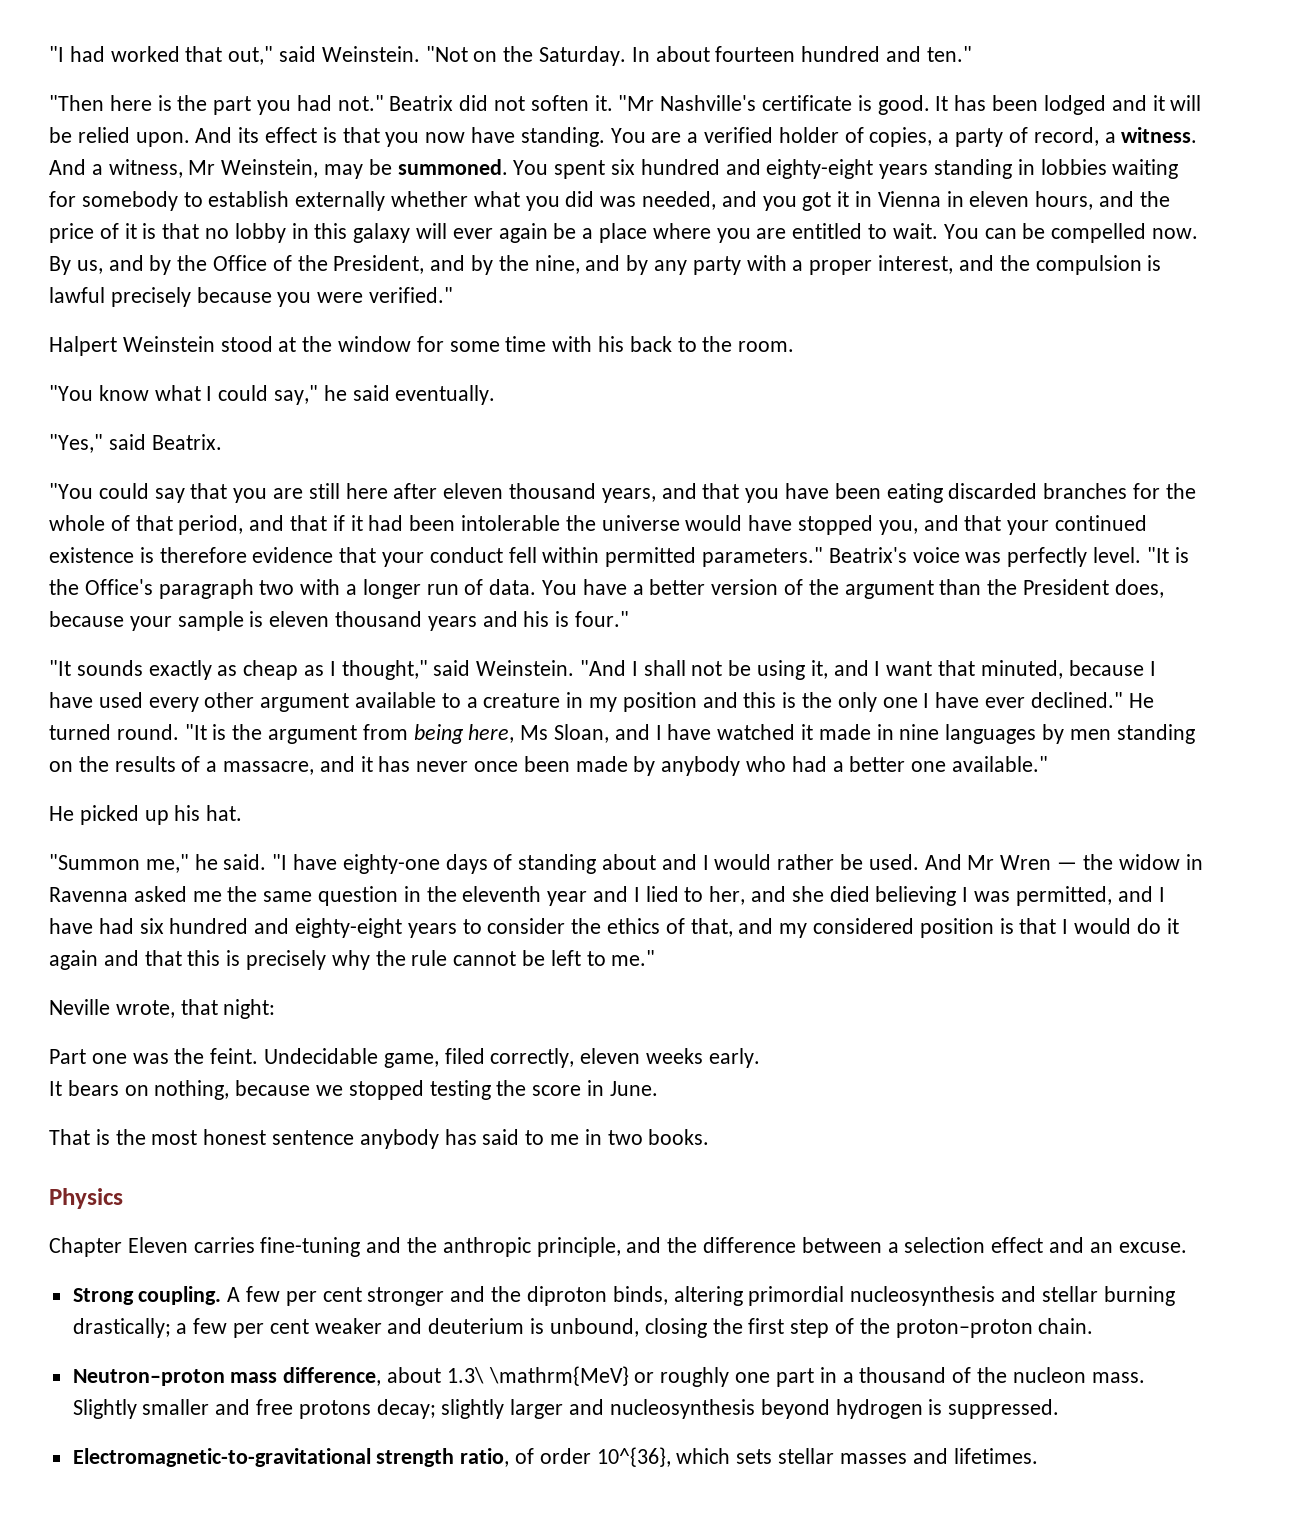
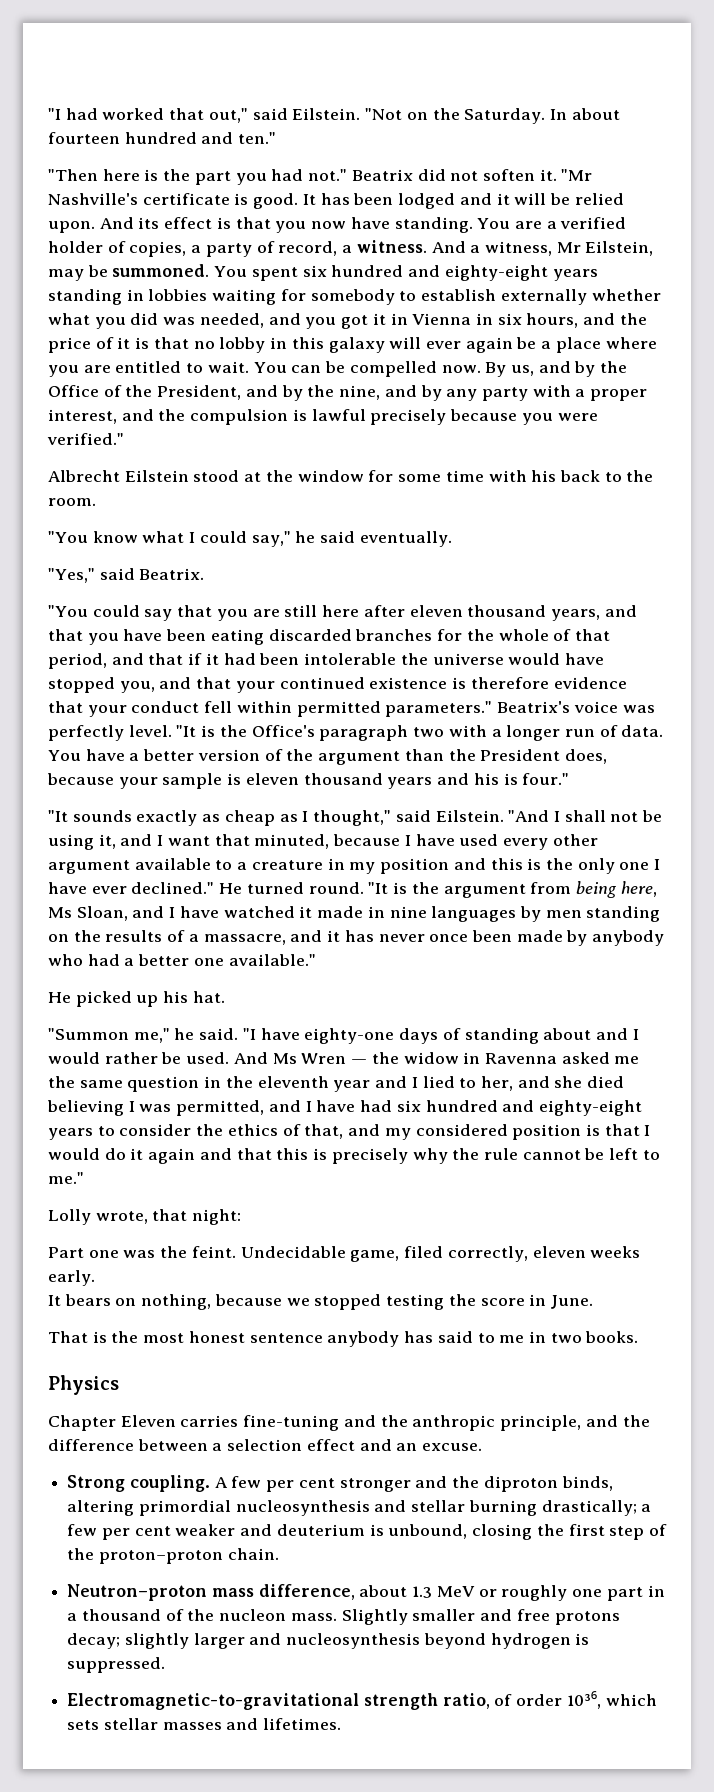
[321,46,420,62] Weinstein. -> [292,108,361,120] Eilstein.
[221,159,319,178] Weinstein, -> [585,241,654,256] Eilstein,
[969,191,1030,207] eleven -> [497,313,522,325] six
[49,336,215,356] Halpert Weinstein -> [48,470,189,482] Albrecht Eilstein
[476,660,575,676] Weinstein. -> [435,810,504,822] Eilstein.
[967,855,995,870] Mr -> [272,1053,297,1064] Ms
[49,999,110,1015] Neville -> [48,1209,91,1225] Lolly
[446,1366,629,1386] 1.3\ \mathrm{MeV} -> [412,1586,475,1598] 1.3 MeV
[596,1447,671,1467] 10^{36}, -> [566,1691,601,1709] 10³⁶,

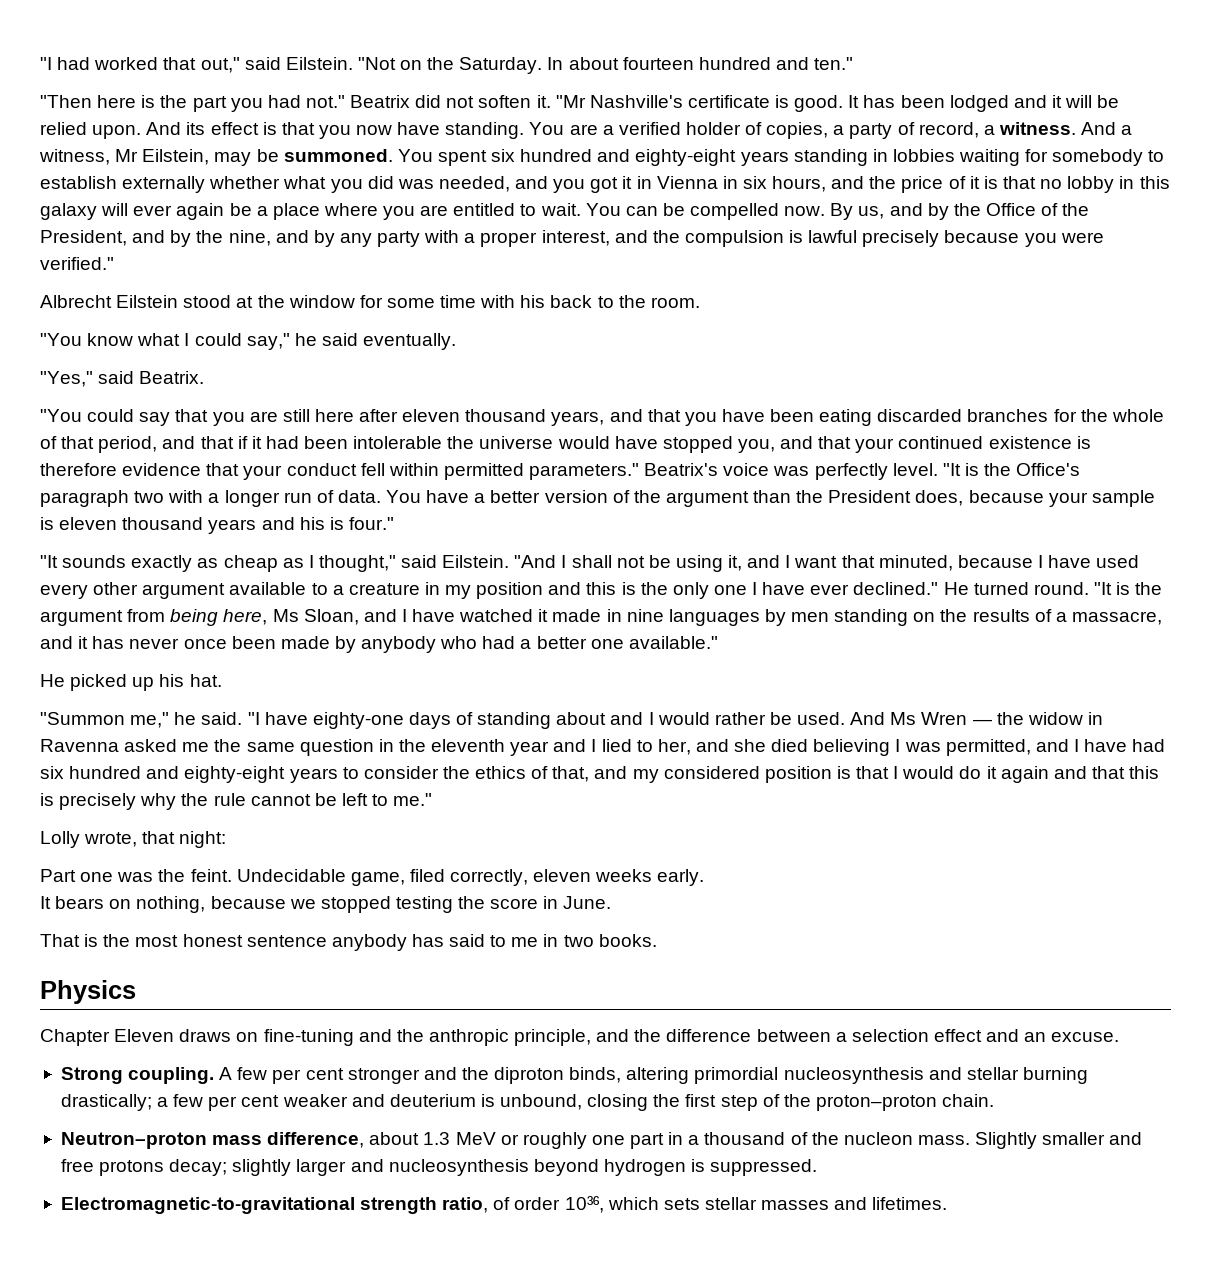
[180,1415,239,1427] carries -> [179,1029,259,1042] draws on

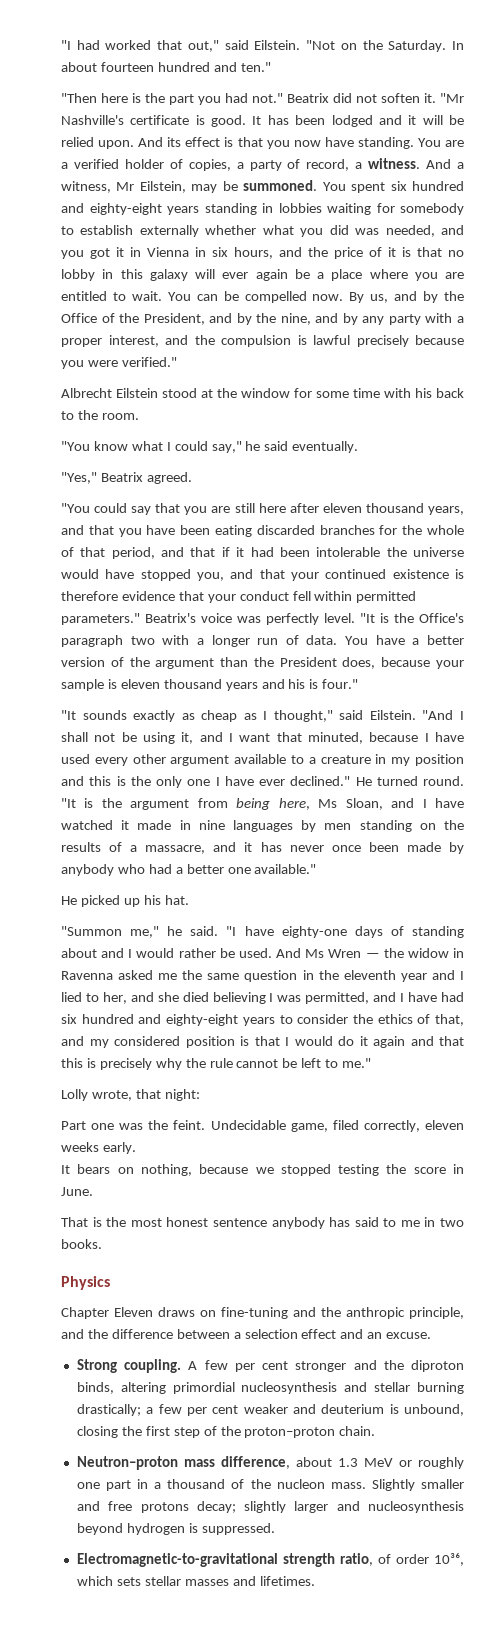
[98,371,205,384] said Beatrix. -> [100,472,192,484] Beatrix agreed.

